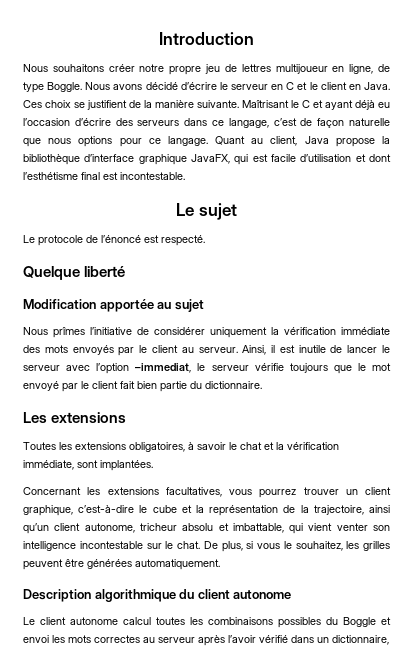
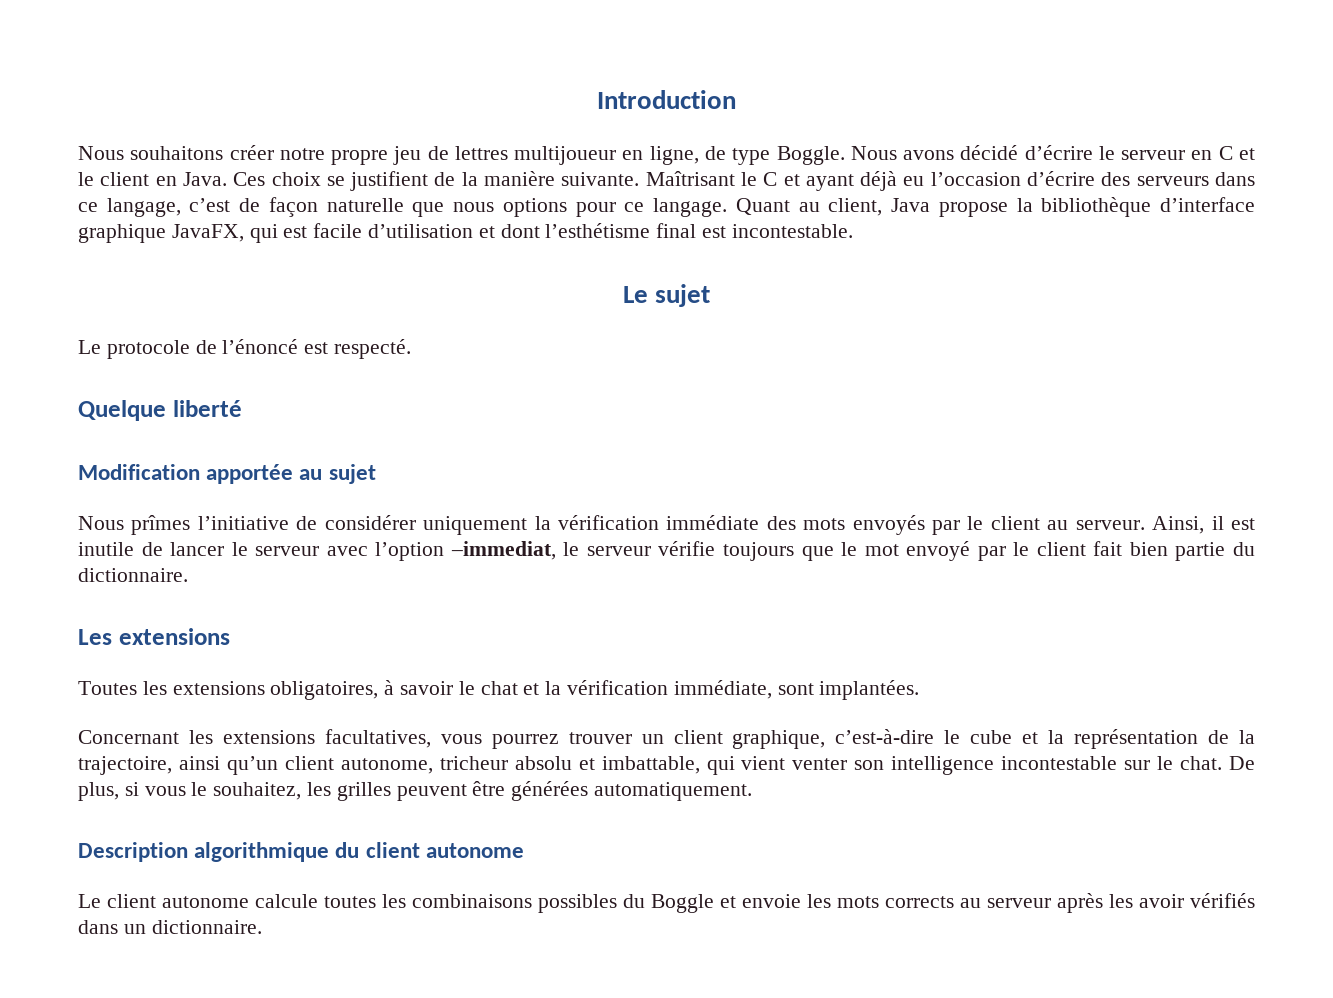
[123,617,151,625] calcul -> [255,894,318,908] calcule
[23,635,49,643] envoi -> [742,894,801,908] envoie
[94,635,140,643] correctes -> [885,896,954,908] corrects
[228,635,288,643] l’avoir vérifié -> [1109,893,1255,908] les avoir vérifiés
[332,635,389,645] dictionnaire, -> [151,920,262,934] dictionnaire.

